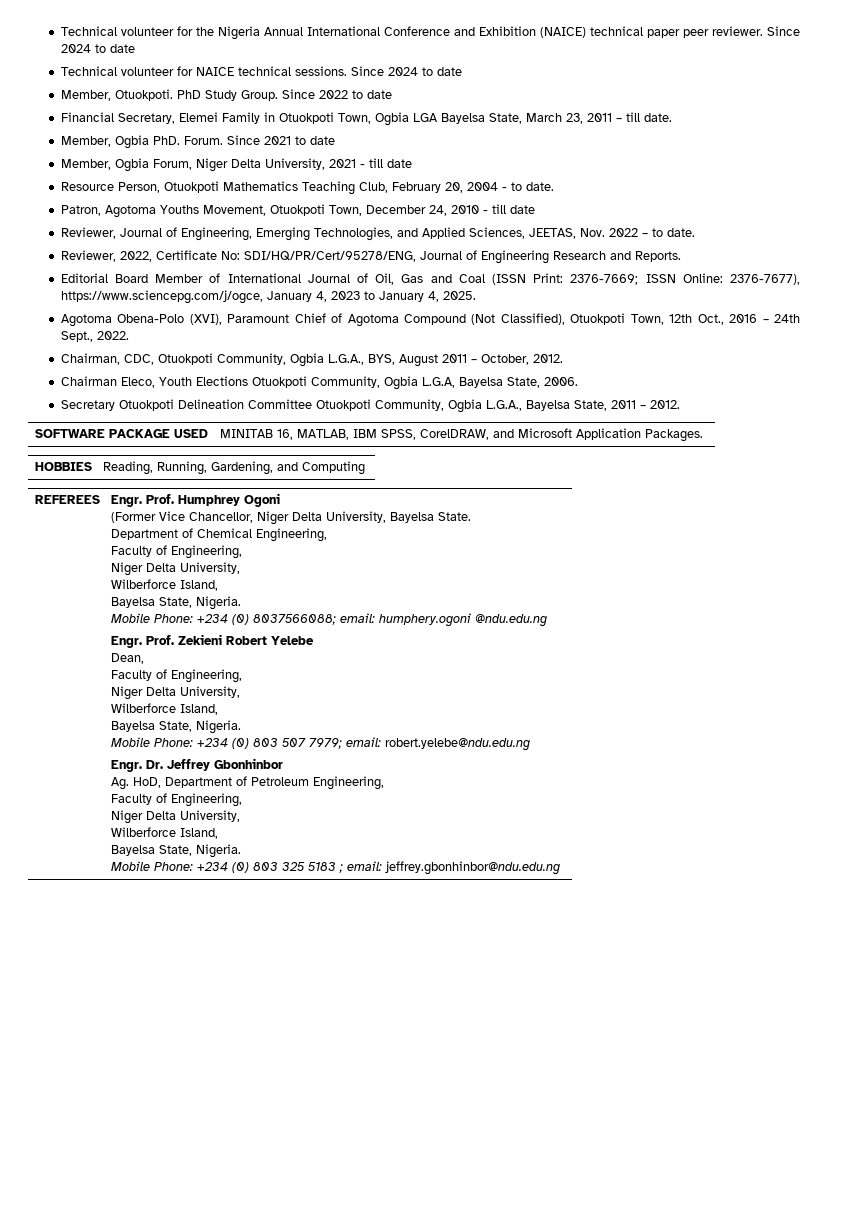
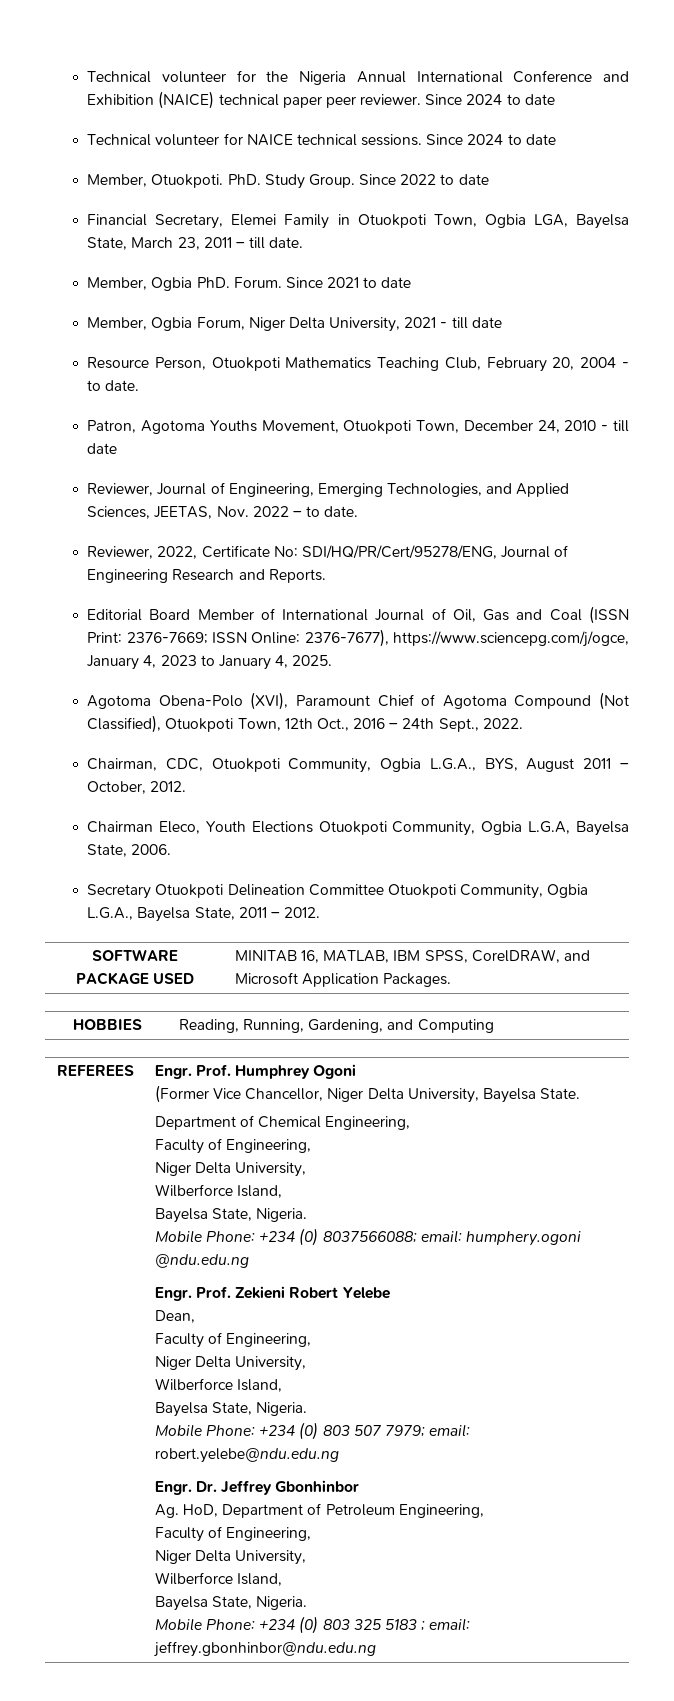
[176,90,201,99] PhD -> [227,174,261,185] PhD.
[412,113,438,122] LGA -> [533,214,568,227] LGA,

